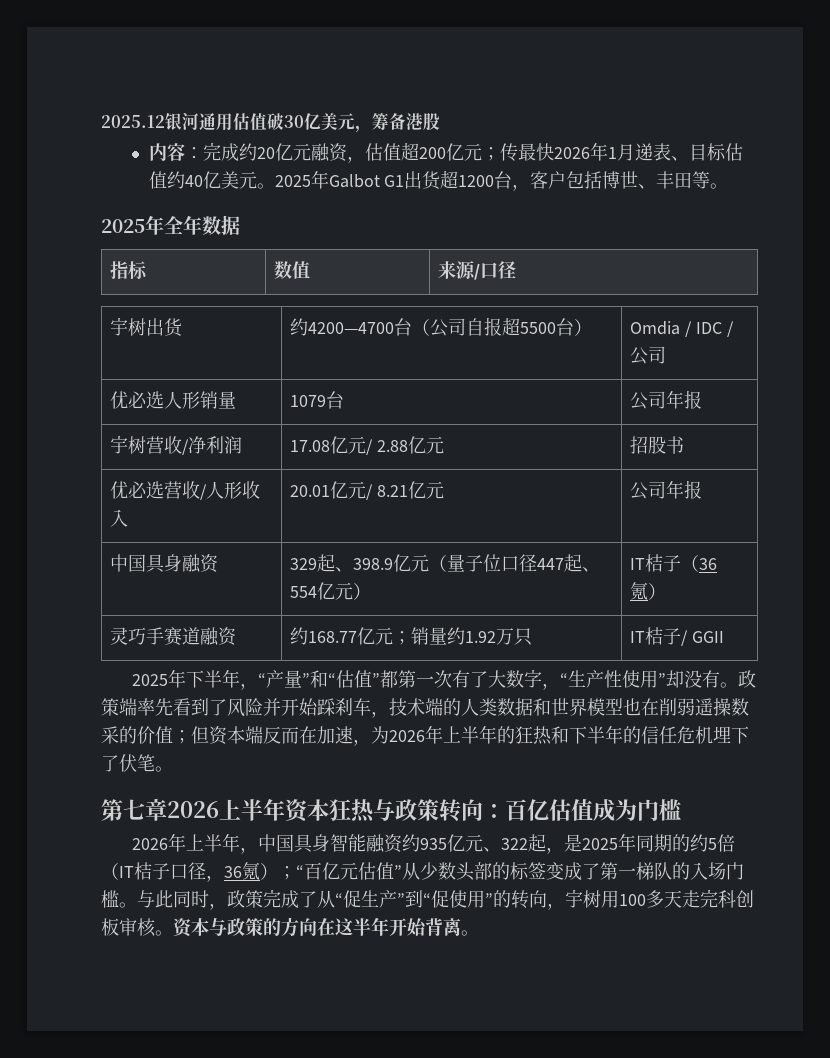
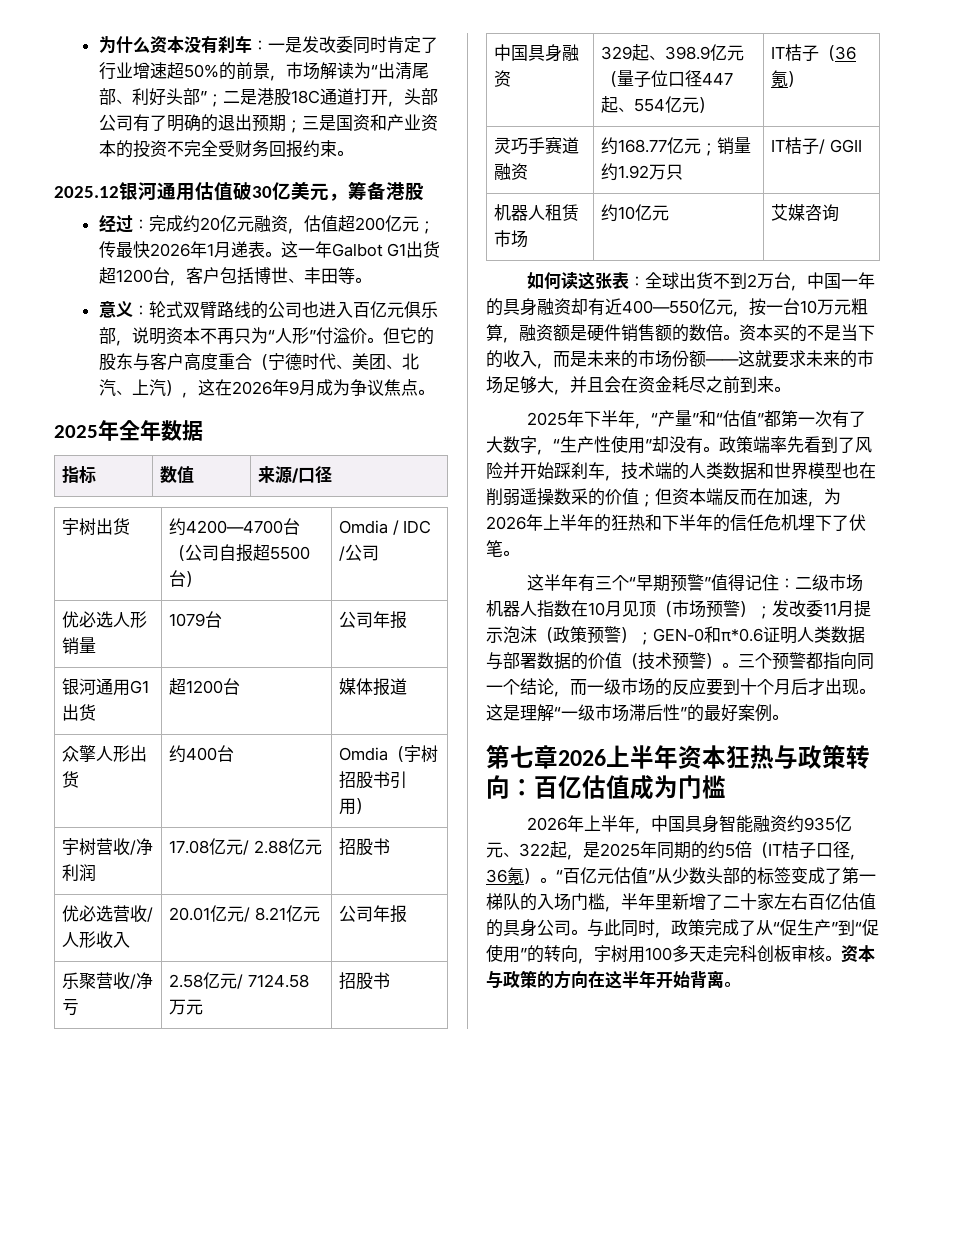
(101, 121) none -> [98,35,438,54] [98,62,429,81] [98,88,438,107] [98,114,438,133] [98,140,353,158] 为什么资本没有刹车：一是发改委同时肯定了行业增速超50%的前景，市场解读为“出清尾部、利好头部”；二是港股18C通道打开，头部公司有了明确的退出预期；三是国资和产业资本的投资不完全受财务回报约束。 //
[148,143,185,161] 内容 -> [98,215,133,233] 经过
[670,143,743,161] [148,171,311,189] 、目标估值约40亿美元。2025 -> [264,241,315,258] 。这一
(729, 186) none -> [98,301,438,319] [98,327,434,346] [98,353,419,371] [98,379,434,398] // 意义：轮式双臂路线的公司也进入百亿元俱乐部，说明资本不再只为“人形”付溢价。但它的股东与客户高度重合（宁德时代、美团、北汽、上汽），这在2026年9月成为争议焦点。
(702, 399) none -> [62,678,150,696] [62,704,97,721] [169,678,241,695] [339,678,408,696] [62,745,148,762] [62,771,80,788] [169,745,235,763] [339,745,439,763] [339,771,408,789] [339,798,373,815] // 银河通用G1出货 | 超1200台 | 媒体报道 // 众擎人形出货 | 约400台 | Omdia（宇树招股书引用）
(702, 489) none -> [62,972,154,990] [62,999,80,1016] [169,972,309,989] [169,999,204,1015] [339,972,391,990] // 乐聚营收/净亏 | 2.58亿元/ 7124.58万元 | 招股书
(724, 637) none -> [494,204,580,221] [494,230,529,248] [601,204,670,222] [771,204,840,222] [527,271,876,291] [486,298,868,317] [486,324,875,343] [486,350,874,369] [486,376,790,395] // 机器人租赁市场 | 约10亿元 | 艾媒咨询 // 如何读这张表：全球出货不到2万台，中国一年的具身融资却有近400—550亿元，按一台10万元粗算，融资额是硬件销售额的数倍。资本买的不是当下的收入，而是未来的市场份额——这就要求未来的市场足够大，并且会在资金耗尽之前到来。
(173, 769) none -> [527,574,864,592] [486,600,871,619] [486,626,865,645] [486,652,874,670] [486,678,875,697] [486,704,788,722] // 这半年有三个“早期预警”值得记住：二级市场机器人指数在10月见顶（市场预警）；发改委11月提示泡沫（政策预警）；GEN-0和π*0.6证明人类数据与部署数据的价值（技术预警）。三个预警都指向同一个结论，而一级市场的反应要到十个月后才出现。这是理解“一级市场滞后性”的最好案例。
[278,866,296,880] ； -> [540,877,556,883] 。
(119, 899) none -> [605,893,876,912] [486,919,571,937] ，半年里新增了二十家左右百亿估值的具身公司

